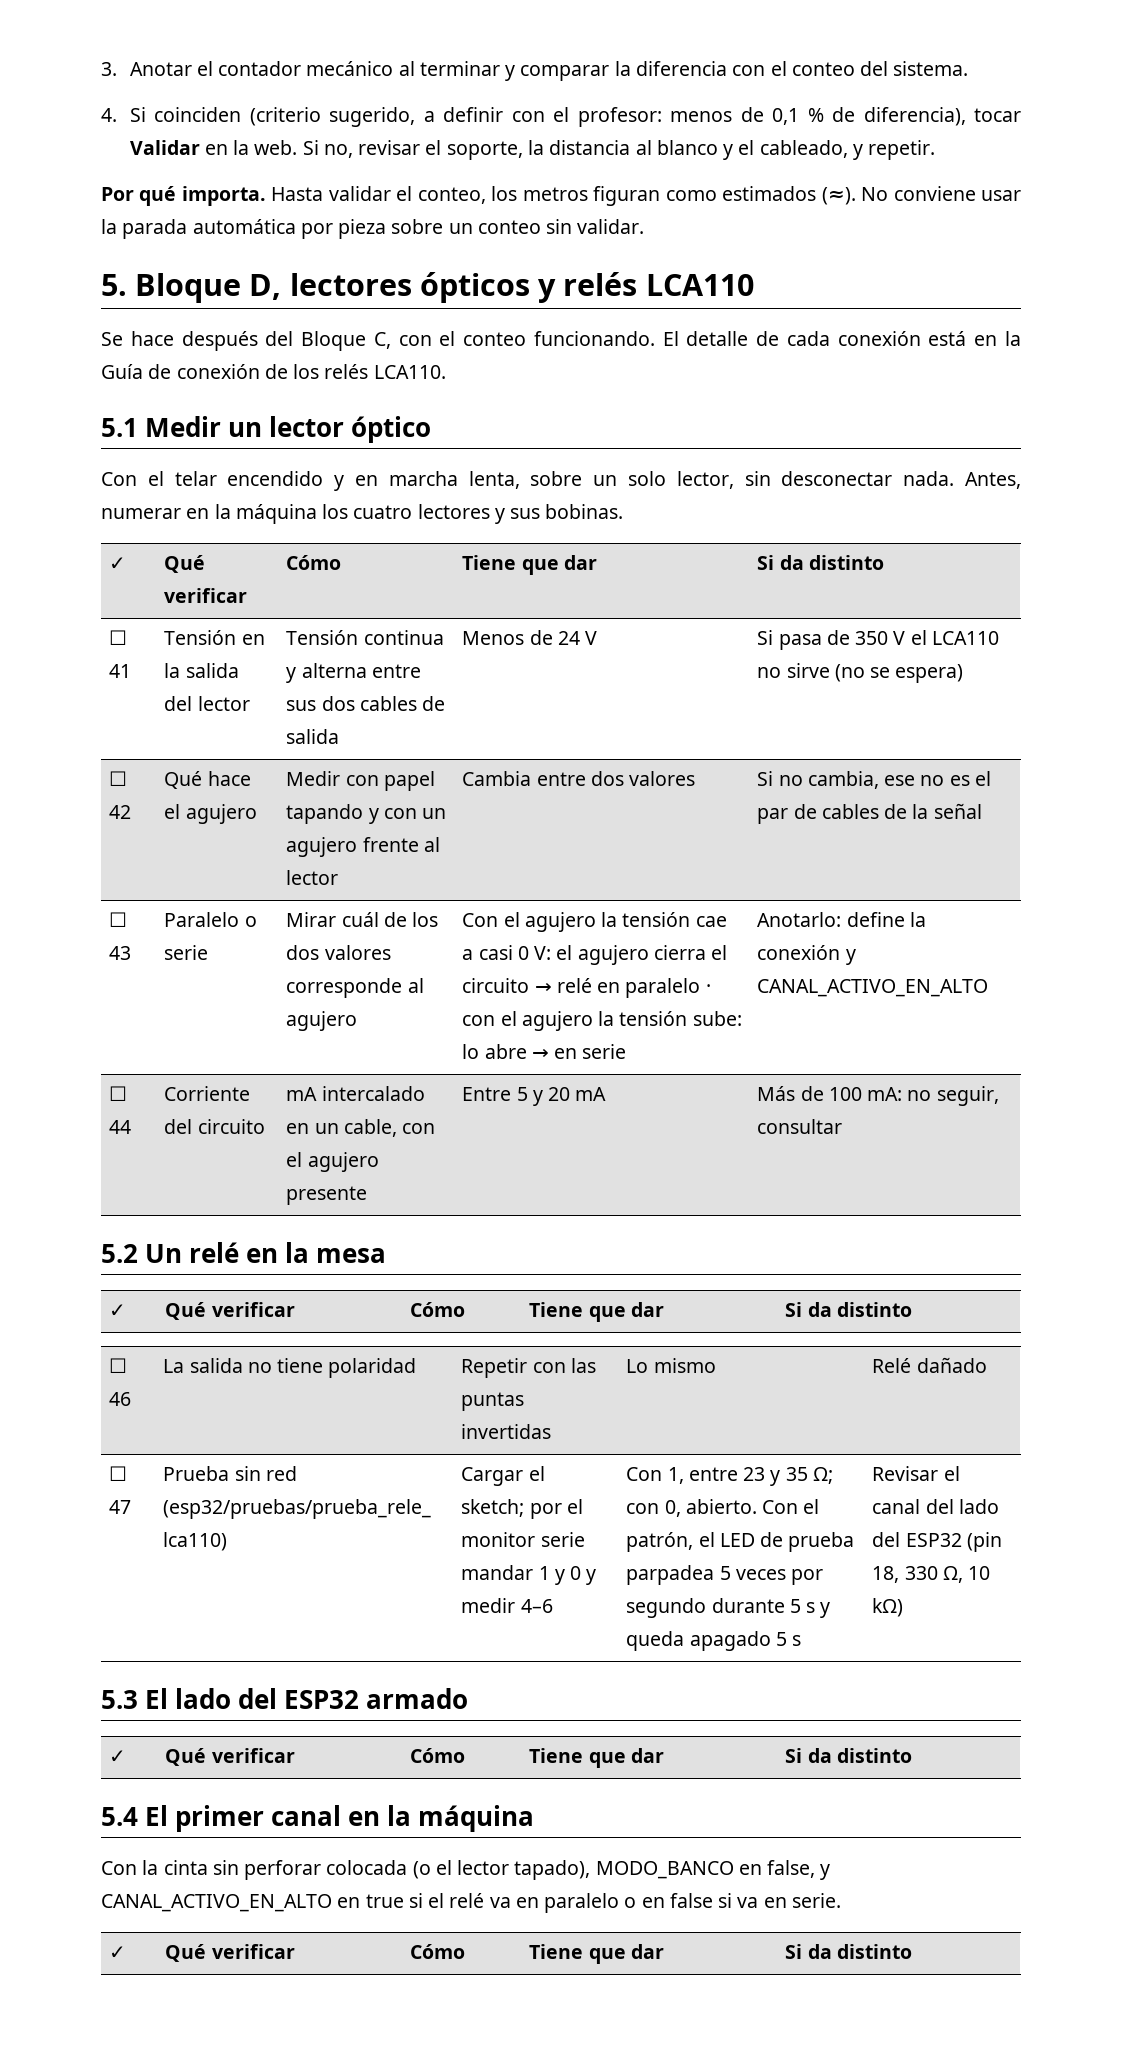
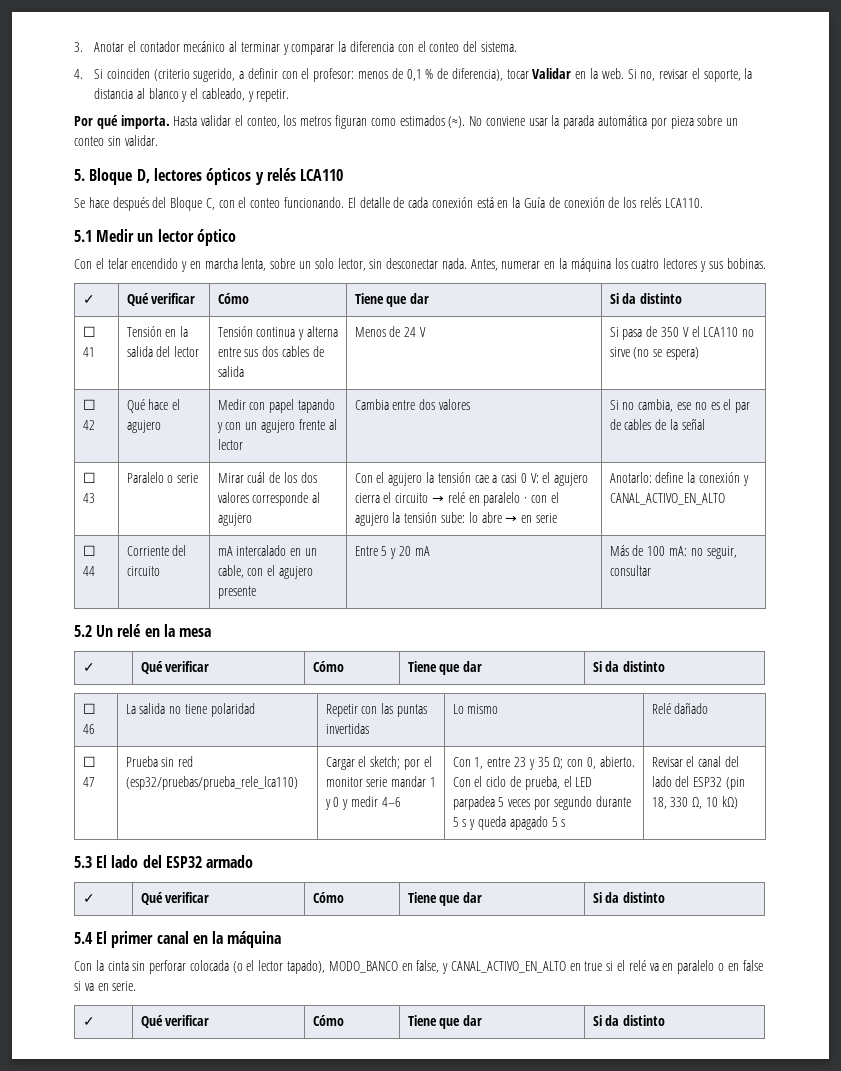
[626,1532,855,1552] patrón, el LED de prueba -> [486,776,593,790] ciclo de prueba, el LED

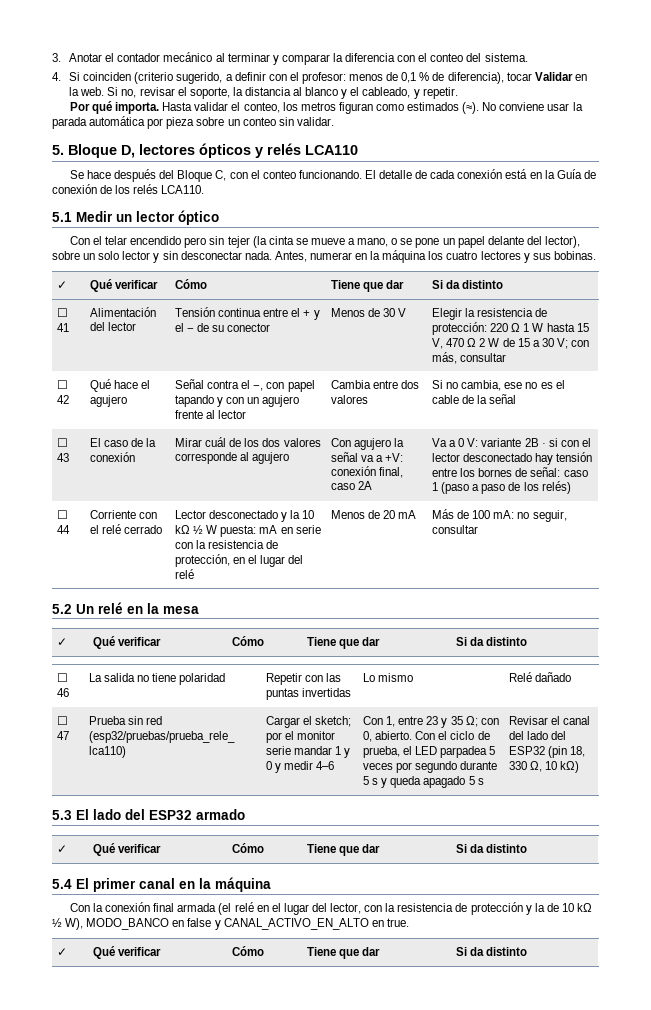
[181,258,267,272] y en marcha lenta, -> [184,236,580,248] pero sin tejer (la cinta se mueve a mano, o se pone un papel delante del lector),
[337,258,366,271] lector, -> [122,251,160,263] lector y
[126,326,189,337] [126,346,153,357] Tensión en la salida -> [90,307,157,317] Alimentación
[298,326,338,340] [217,346,324,357] [217,366,244,377] [354,326,417,337] y alterna entre sus dos cables de salida | Menos de 24 -> [263,308,320,320] [175,323,271,332] [331,308,396,317] entre el + y el − de su conector | Menos de 30
[609,326,755,340] [609,347,699,360] Si pasa de 350 V el LCA110 no sirve (no se espera) -> [432,308,548,320] [432,322,589,335] [432,338,590,349] [432,352,507,364] Elegir la resistencia de protección: 220 Ω 1 W hasta 15 V, 470 Ω 2 W de 15 a 30 V; con más, consultar
[217,399,246,410] Medir -> [175,379,264,391] Señal contra el −,
[735,402,751,413] [609,419,652,430] par de cables -> [432,395,460,404] cable
[126,472,199,483] Paralelo o serie -> [90,438,157,447] [90,452,136,462] El caso de la conexión
[376,472,589,486] [354,492,559,506] [354,512,557,526] [609,472,749,486] [609,493,725,505] [82,545,96,556] [82,566,95,576] [126,545,187,556] [126,566,160,576] [217,545,317,556] [217,565,313,579] [217,586,256,599] [354,546,397,559] el agujero la tensión cae a casi 0 V: el agujero cierra el circuito → relé en paralelo · con el agujero la tensión sube: lo abre → en serie | Anotarlo: define la conexión y CANAL_ACTIVO_EN_ALTO // ☐ 44 | Corriente del circuito | mA intercalado en un cable, con el agujero presente | Entre 5 y -> [354,438,405,450] [331,452,404,462] [331,466,404,478] [331,481,373,490] [432,438,592,447] [432,452,593,465] [432,467,588,477] [432,481,571,494] [57,510,69,519] [57,525,71,534] [90,510,158,519] [90,524,163,534] [175,510,315,522] [175,525,321,537] [175,540,279,549] [175,554,304,567] [175,569,195,579] [331,510,381,519] agujero la señal va a +V: conexión final, caso 2A | Va a 0 V: variante 2B · si con el lector desconectado hay tensión entre los bornes de señal: caso 1 (paso a paso de los relés) // ☐ 44 | Corriente con el relé cerrado | Lector desconectado y la 10 kΩ ½ W puesta: mA en serie con la resistencia de protección, en el lugar del relé | Menos de
[107,960,326,974] cinta sin perforar colocada (o el lector tapado), -> [105,902,593,915] [52,918,84,930] conexión final armada (el relé en el lugar del lector, con la resistencia de protección y la de 10 kΩ ½ W),
[416,960,440,973] false, -> [187,918,212,927] false
[584,960,763,974] [74,981,137,991] true si el relé va en paralelo o en false si va en serie. -> [386,918,409,927] true.

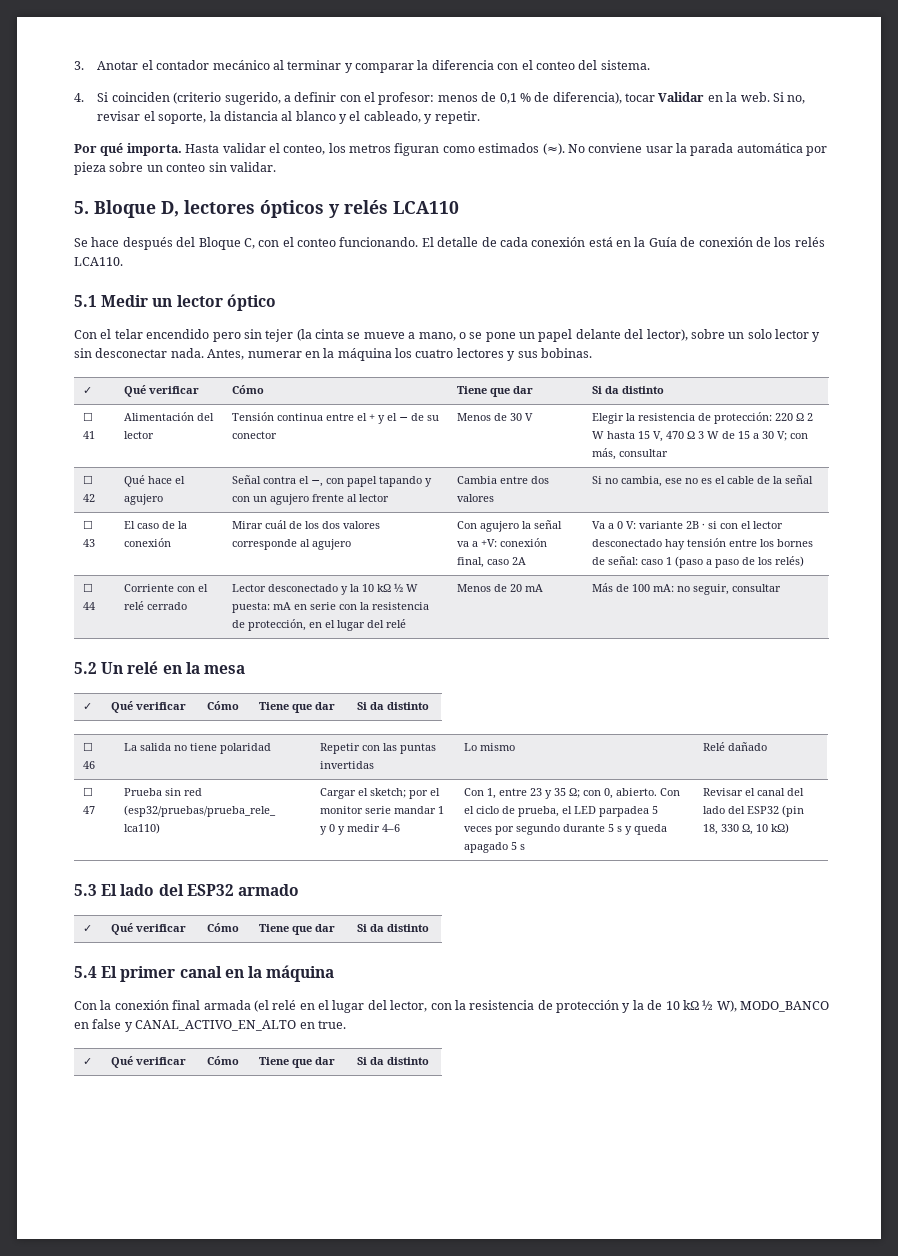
[523,323,530,332] 1 -> [807,413,814,421] 2
[479,338,486,347] 2 -> [698,431,705,439] 3

